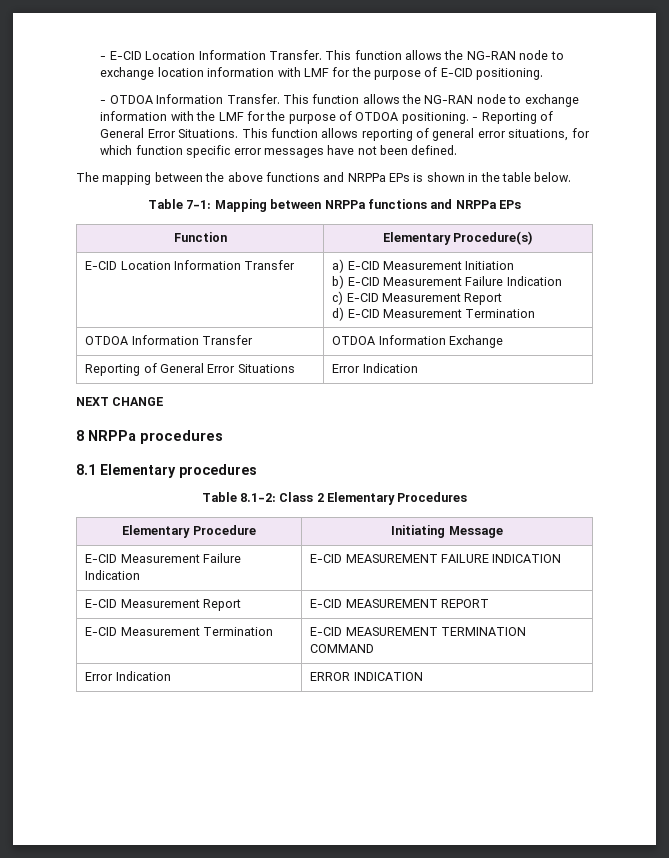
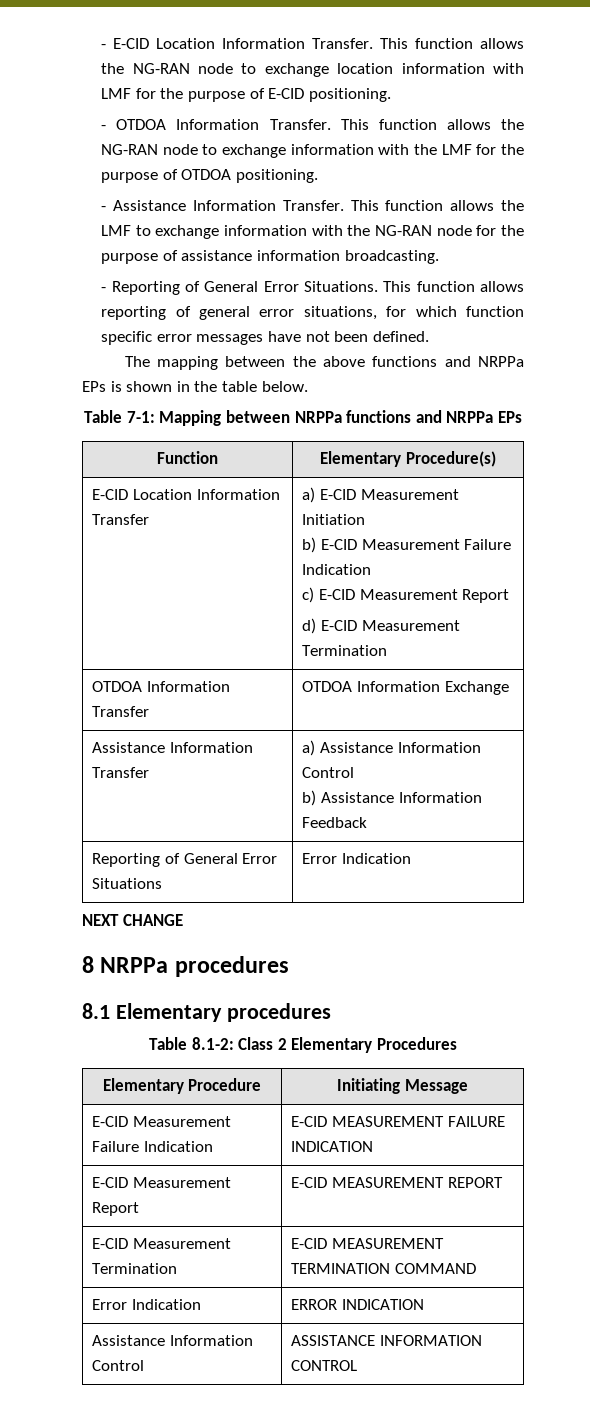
(469, 118) none -> [101,200,524,211] [101,225,524,239] [101,250,439,264] // - Assistance Information Transfer. This function allows the LMF to exchange information with the NG-RAN node for the purpose of assistance information broadcasting. //
(504, 341) none -> [92,742,254,753] [92,767,150,778] [302,740,481,756] [302,767,355,778] [302,790,482,806] [302,817,368,828] // Assistance Information Transfer | a) Assistance Information Control // b) Assistance Information Feedback
(423, 676) none -> [92,1335,254,1346] [92,1360,145,1371] [291,1335,483,1346] [291,1360,358,1371] // Assistance Information Control | ASSISTANCE INFORMATION CONTROL

